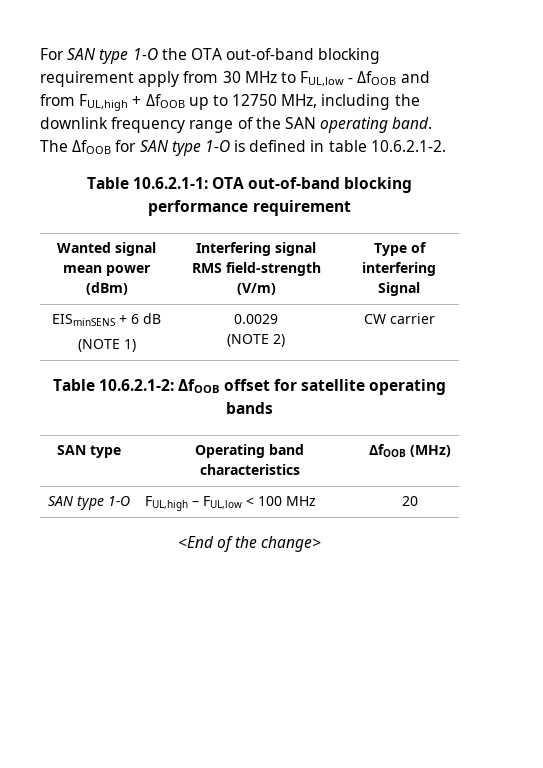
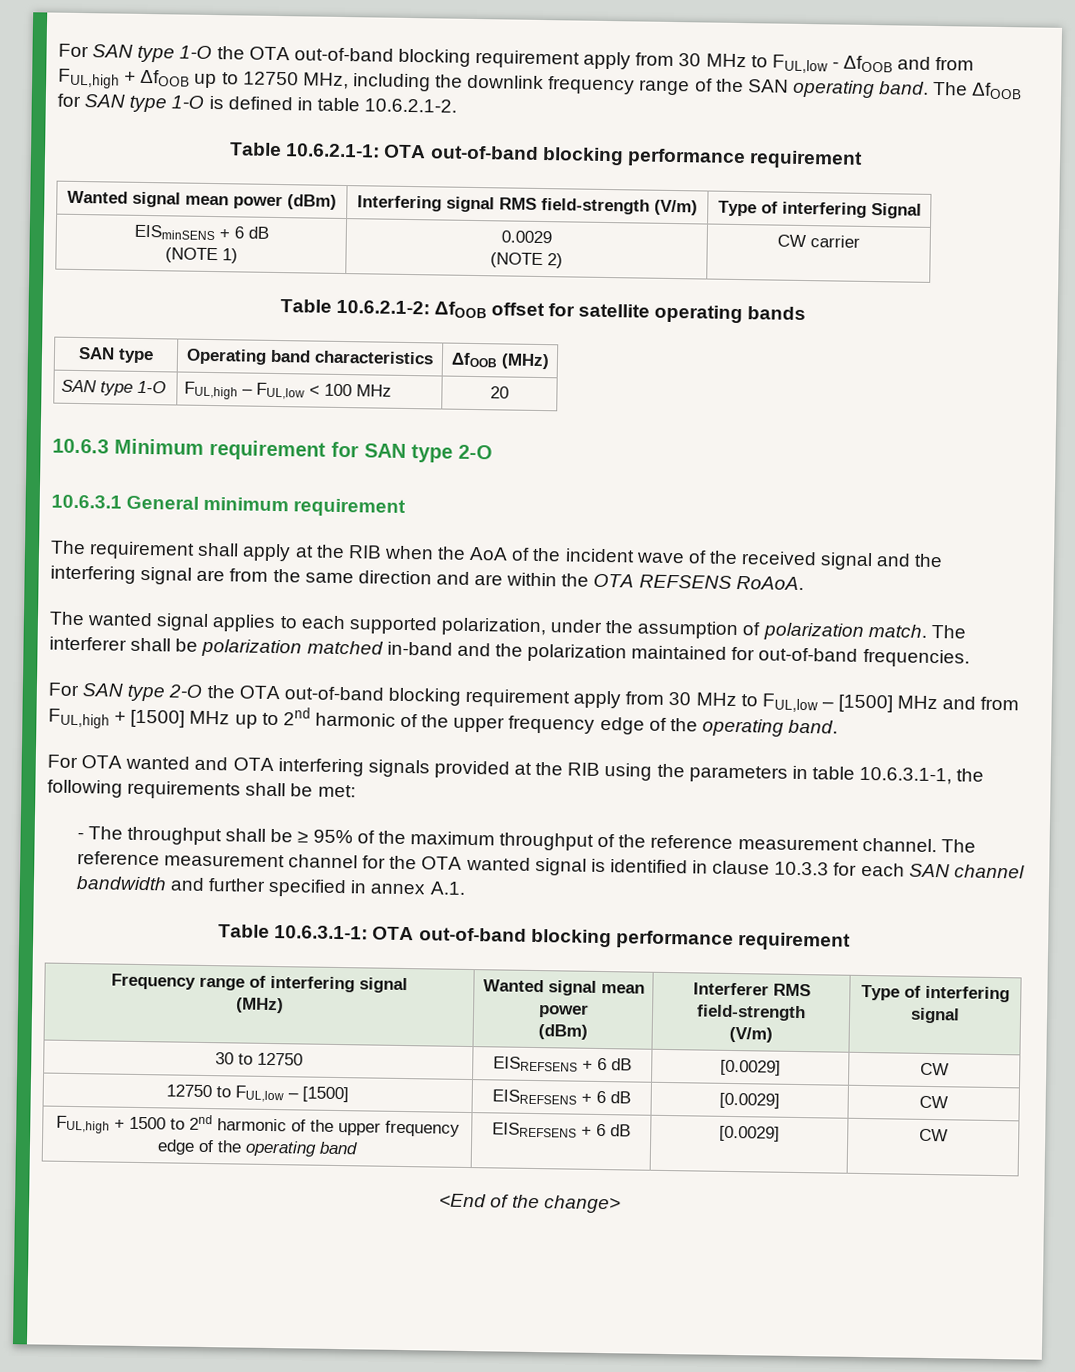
(418, 501) none -> [52,438,493,463] [51,494,407,517] [50,540,944,571] [50,565,804,591] [49,611,966,641] [49,636,970,668] [48,682,1020,713] [48,707,839,737] [47,754,985,785] [47,779,356,800] [76,826,976,853] [76,851,1025,879] [75,876,466,898] [218,924,851,951] [111,973,408,994] [235,997,284,1014] [482,979,645,996] [537,1004,589,1018] [537,1024,588,1040] [692,982,811,997] [696,1004,806,1022] [728,1026,773,1043] [861,984,1010,1003] [910,1007,960,1024] [214,1052,303,1066] [493,1056,632,1072] [720,1059,781,1076] [920,1062,949,1076] [166,1084,349,1103] [492,1089,631,1105] [719,1092,780,1109] [919,1095,948,1109] [55,1114,460,1137] [157,1139,358,1157] [492,1122,631,1138] [719,1125,780,1142] [919,1128,948,1142] // 10.6.3 Minimum requirement for SAN type 2-O // 10.6.3.1 General minimum requirement // The requirement shall apply at the RIB when the AoA of the incident wave of the received signal and the interfering signal are from the same direction and are within the OTA REFSENS RoAoA. // The wanted signal applies to each supported polarization, under the assumption of polarization match. The interferer shall be polarization matched in-band and the polarization maintained for out-of-band frequencies. // For SAN type 2-O the OTA out-of-band blocking requirement apply from 30 MHz to FUL,low – [1500] MHz and from FUL,high + [1500] MHz up to 2nd harmonic of the upper frequency edge of the operating band. // For OTA wanted and OTA interfering signals provided at the RIB using the parameters in table 10.6.3.1-1, the following requirements shall be met: // - The throughput shall be ≥ 95% of the maximum throughput of the reference measurement channel. The reference measurement channel for the OTA wanted signal is identified in clause 10.3.3 for each SAN channel bandwidth and further specified in annex A.1. // Table 10.6.3.1-1: OTA out-of-band blocking performance requirement // Frequency range of interfering signal // (MHz) | Wanted signal mean power // (dBm) | Interferer RMS field-strength // (V/m) | Type of interfering signal // 30 to 12750 | EISREFSENS + 6 dB | [0.0029] | CW // 12750 to FUL,low – [1500] | EISREFSENS + 6 dB | [0.0029] | CW // FUL,high + 1500 to 2nd harmonic of the upper frequency edge of the operating band | EISREFSENS + 6 dB | [0.0029] | CW

